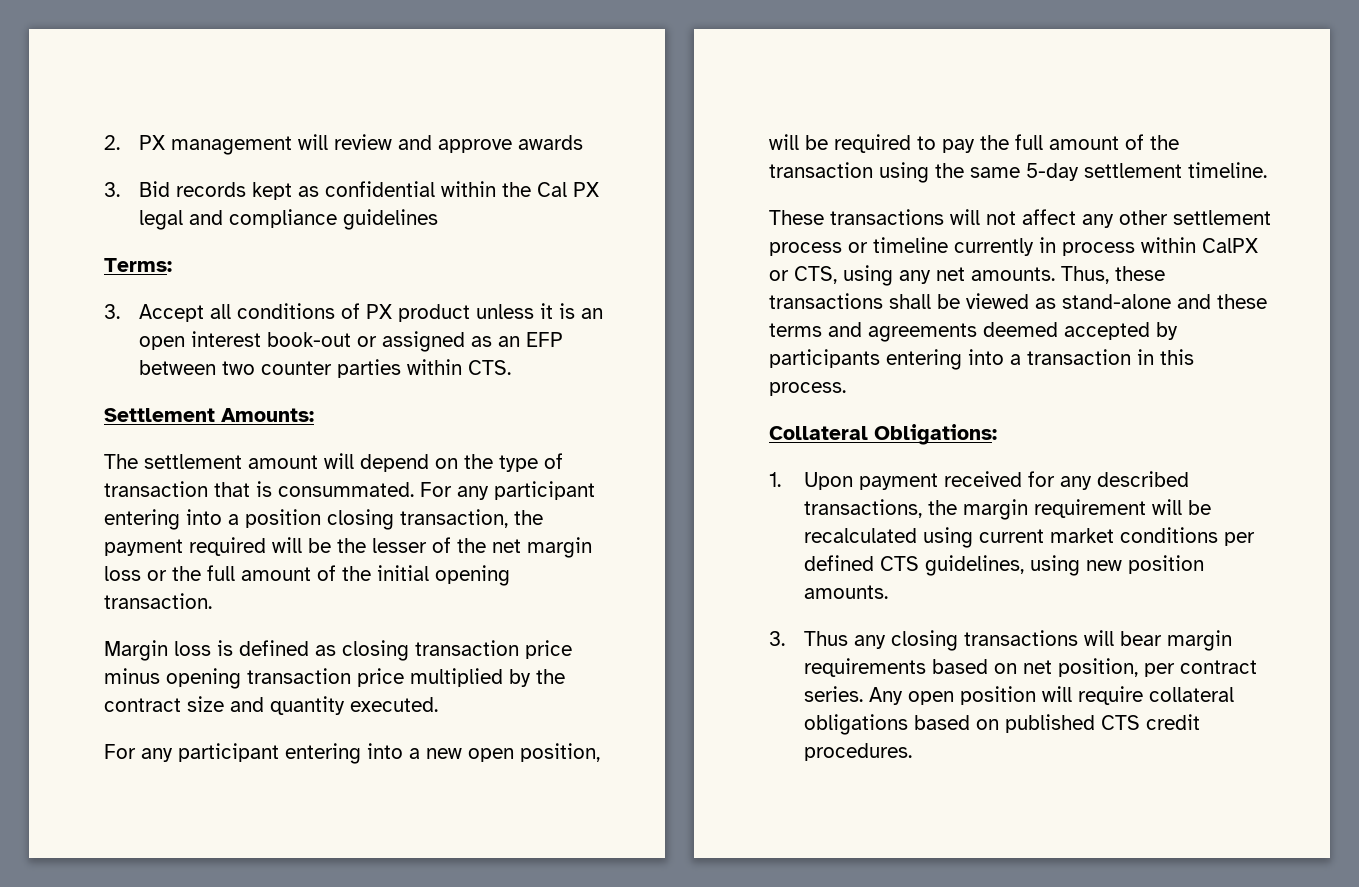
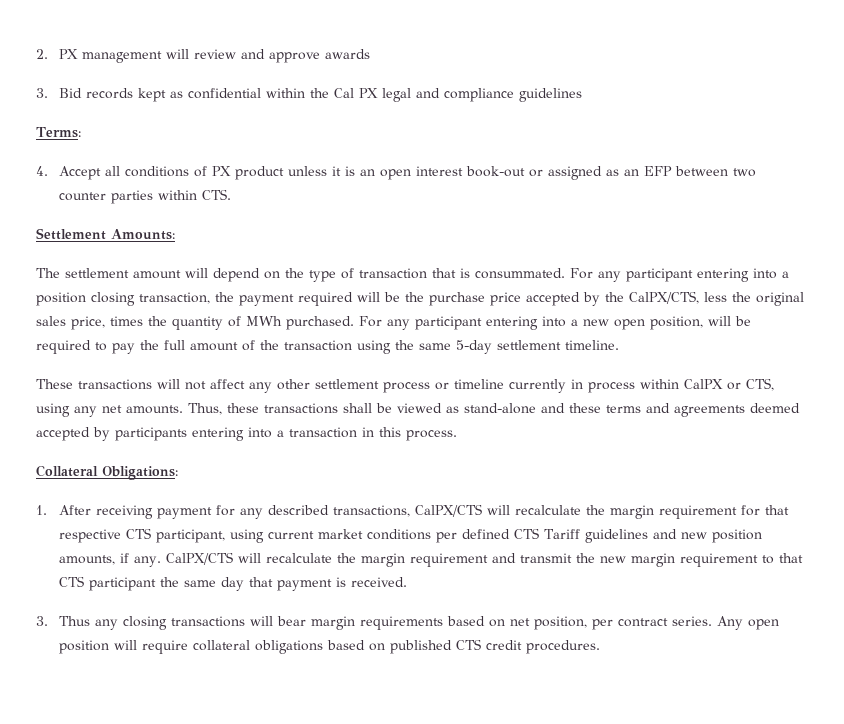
[104,304,120,319] 3. -> [36,166,48,176] 4.
[372,537,592,558] [104,565,510,586] [104,593,212,609] [104,640,572,661] [104,668,565,689] [104,696,438,715] lesser of the net margin loss or the full amount of the initial opening transaction. // Margin loss is defined as closing transaction price minus opening transaction price multiplied by the contract size and quantity executed. // -> [429,291,804,306] [36,316,354,330] purchase price accepted by the CalPX/CTS, less the original sales price, times the quantity of MWh purchased.
[803,471,1022,490] Upon payment received -> [59,505,213,519] After receiving payment
[927,499,1211,520] [803,528,917,543] the margin requirement will be recalculated -> [415,504,790,519] [59,528,226,543] CalPX/CTS will recalculate the margin requirement for that respective CTS participant,
[924,555,1204,576] [803,585,888,599] guidelines, using new position amounts. -> [544,529,763,543] [59,552,804,567] [59,576,408,591] Tariff guidelines and new position amounts, if any. CalPX/CTS will recalculate the margin requirement and transmit the new margin requirement to that CTS participant the same day that payment is received.

